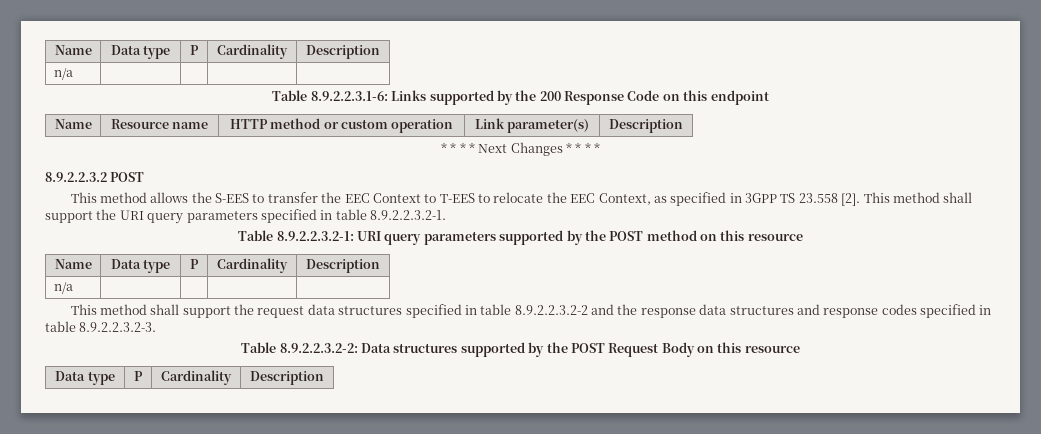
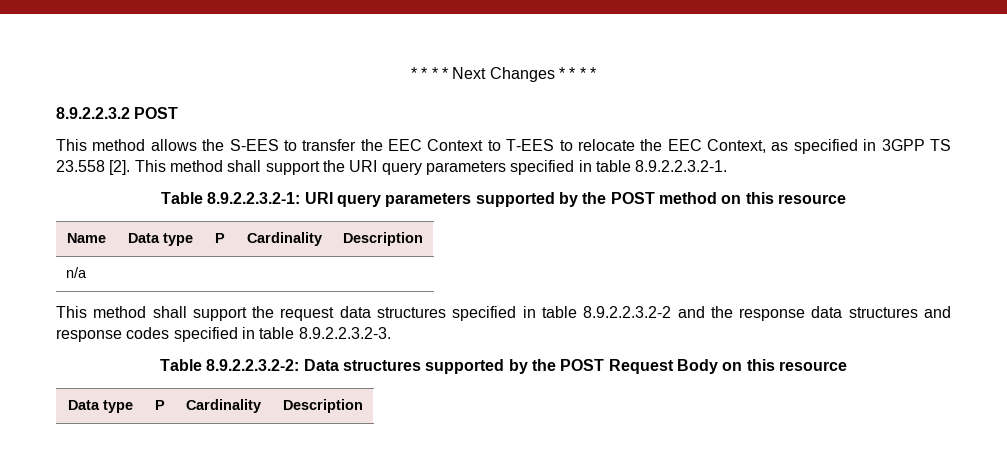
[54,45,92,55] [110,45,171,59] [190,45,199,55] [217,44,288,59] [306,45,380,59] [53,68,73,80] [272,90,769,105] [54,119,92,129] [110,119,209,129] [229,118,454,133] [474,118,590,133] [609,119,683,133] Name | Data type | P | Cardinality | Description // n/a | | | | // Table 8.9.2.2.3.1-6: Links supported by the 200 Response Code on this endpoint // Name | Resource name | HTTP method or custom operation | Link parameter(s) | Description // -> (411, 73) none

